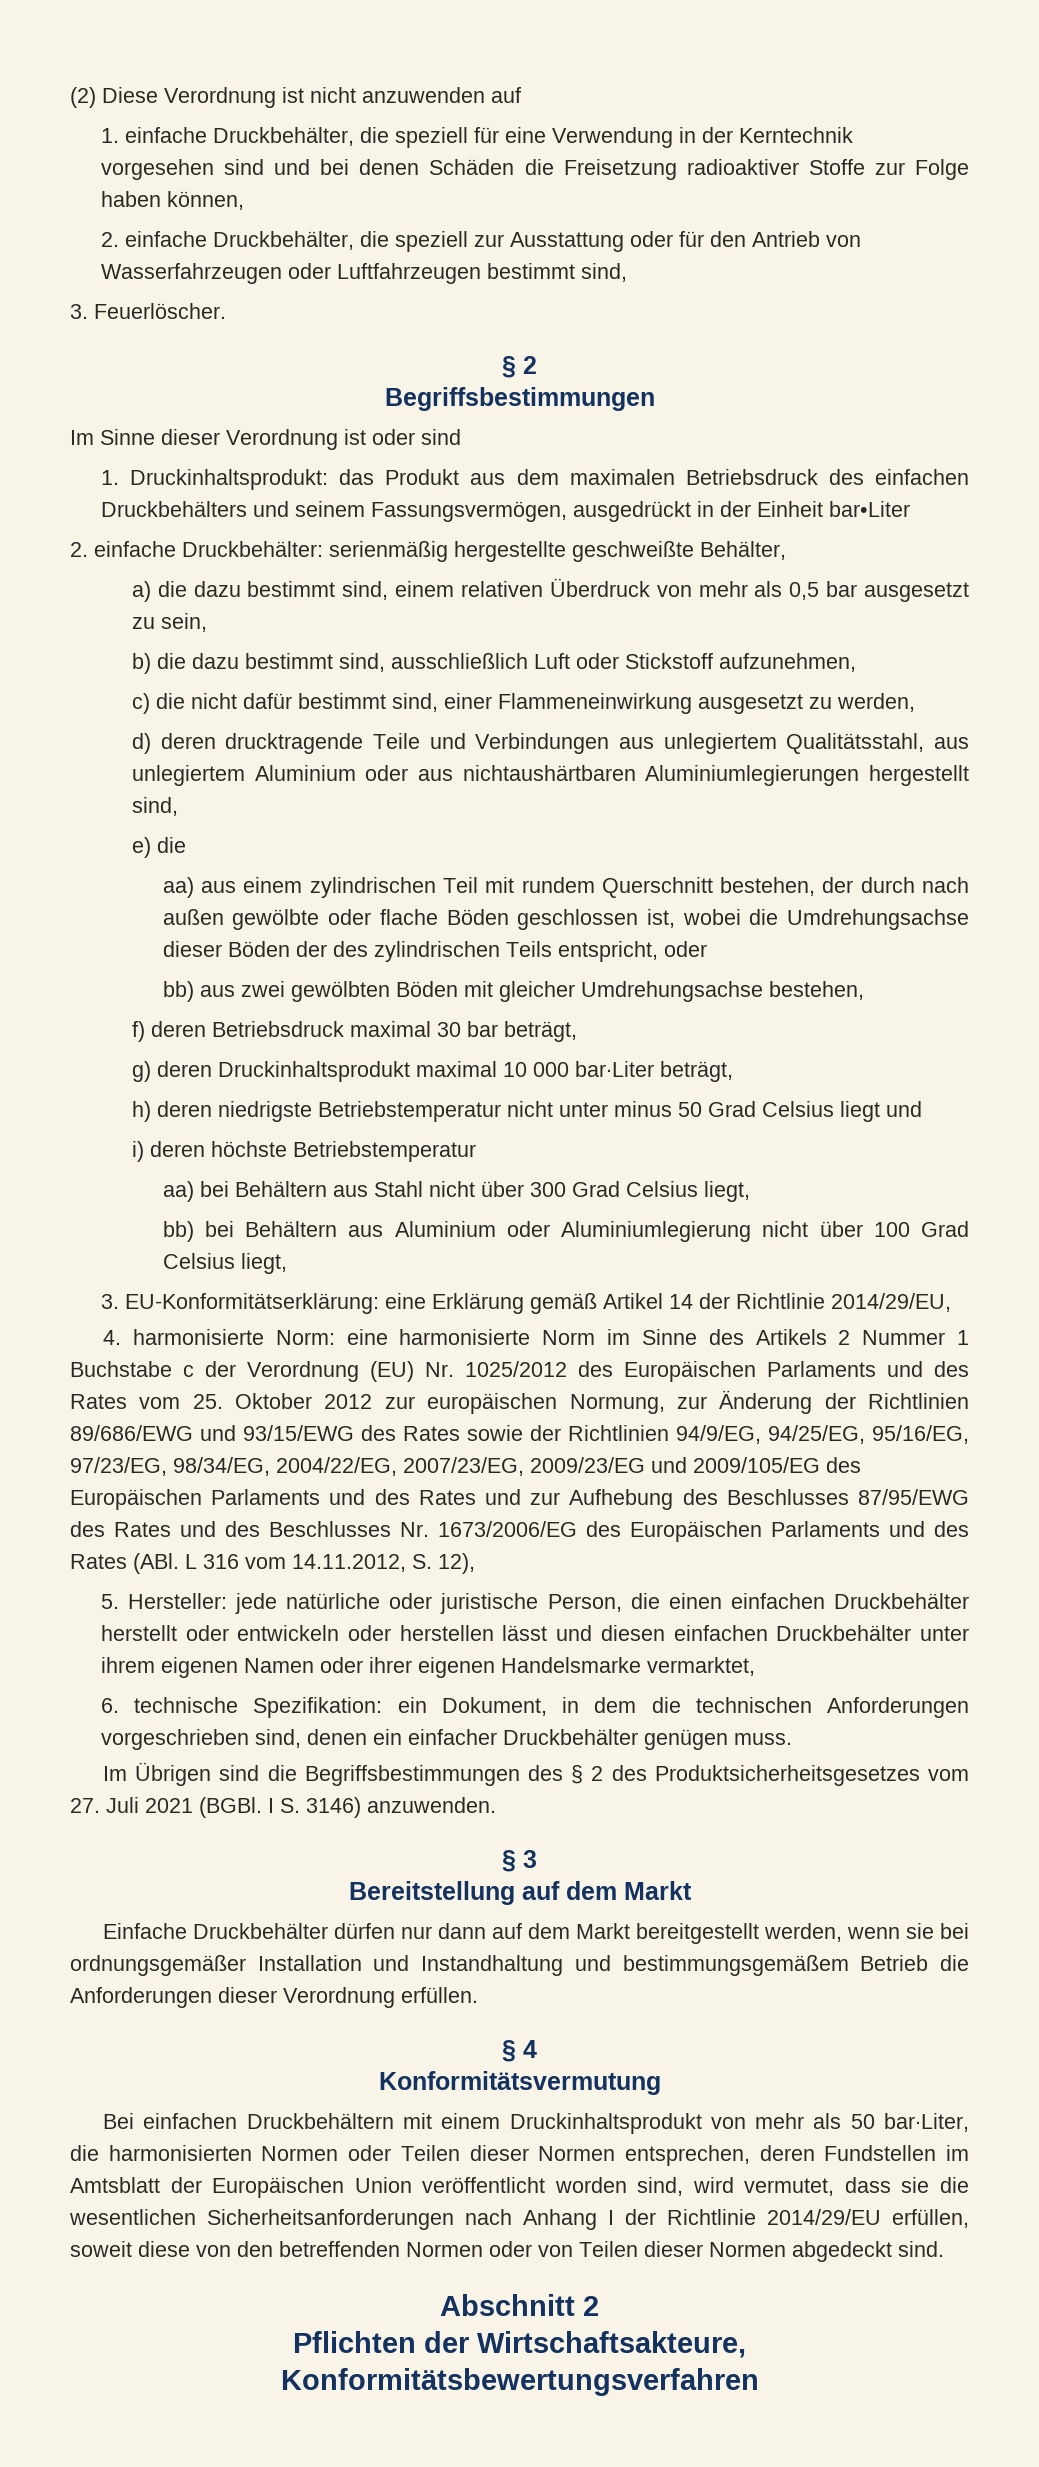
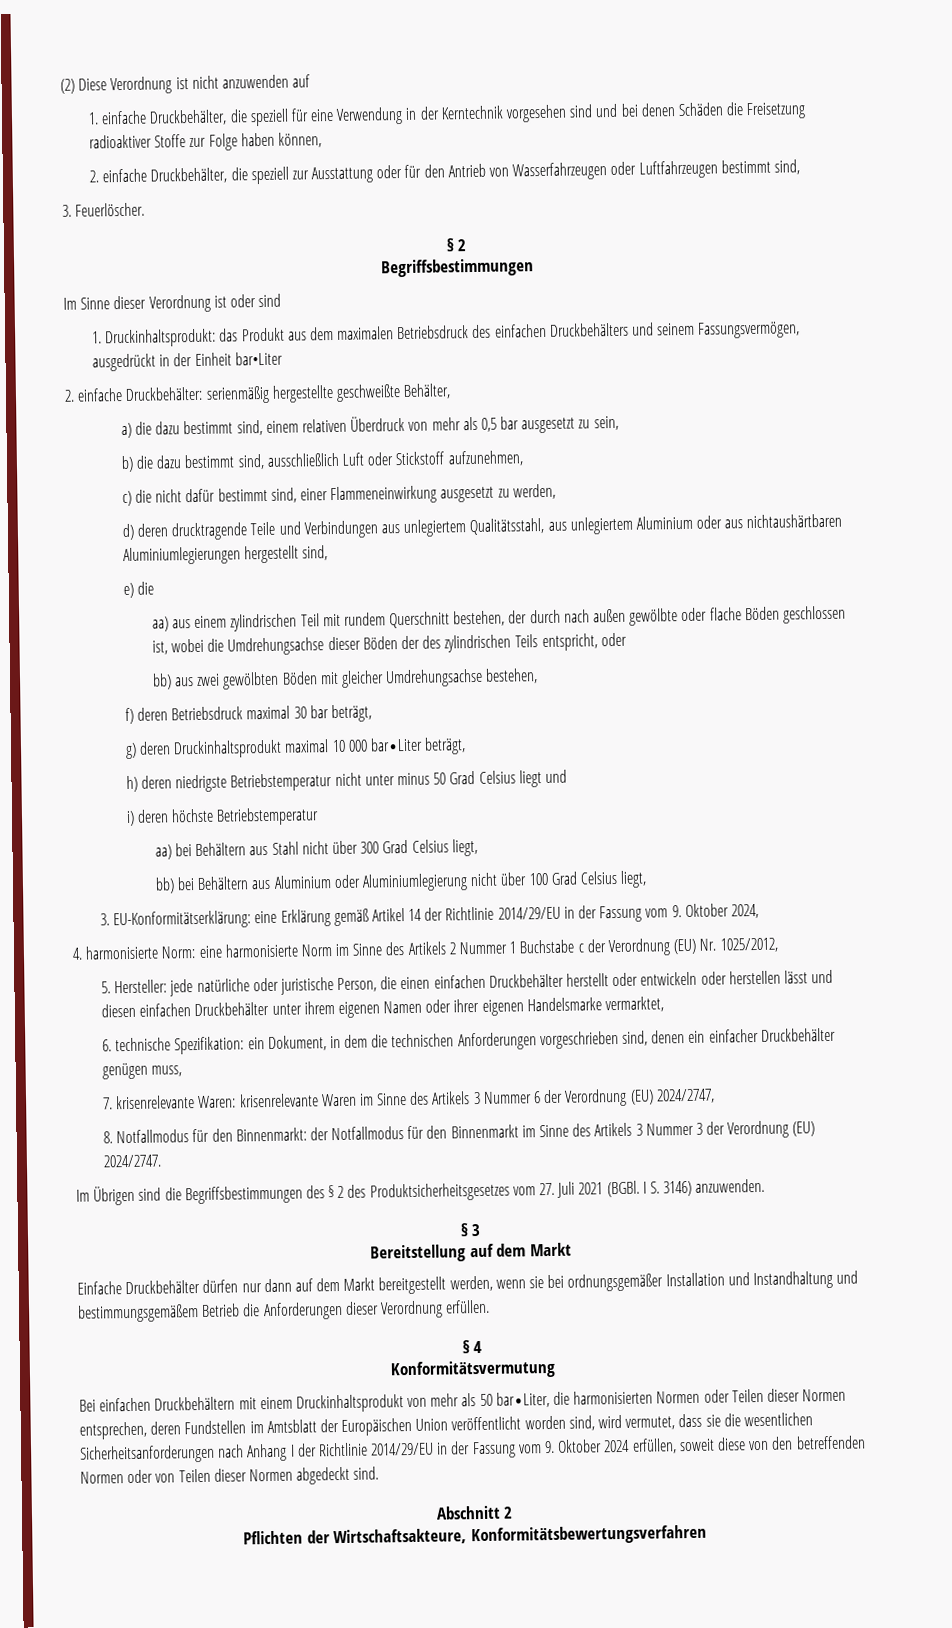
[830,1293,951,1312] 2014/29/EU, -> [497,903,759,923] 2014/29/EU in der Fassung vom 9. Oktober 2024,
[465,1361,969,1382] [70,1390,970,1414] [70,1425,969,1444] [70,1457,861,1476] [70,1489,969,1510] [70,1521,969,1542] [70,1553,475,1574] 1025/2012 des Europäischen Parlaments und des Rates vom 25. Oktober 2012 zur europäischen Normung, zur Änderung der Richtlinien 89/686/EWG und 93/15/EWG des Rates sowie der Richtlinien 94/9/EG, 94/25/EG, 95/16/EG, 97/23/EG, 98/34/EG, 2004/22/EG, 2007/23/EG, 2009/23/EG und 2009/105/EG des Europäischen Parlaments und des Rates und zur Aufhebung des Beschlusses 87/95/EWG des Rates und des Beschlusses Nr. 1673/2006/EG des Europäischen Parlaments und des Rates (ABl. L 316 vom 14.11.2012, S. 12), -> [719,937,779,953] 1025/2012,
[733,1733,792,1745] muss. -> [151,1065,183,1077] [102,1088,715,1110] [102,1120,816,1144] [102,1154,162,1168] muss, // 7. krisenrelevante Waren: krisenrelevante Waren im Sinne des Artikels 3 Nummer 6 der Verordnung (EU) 2024/2747, // 8. Notfallmodus für den Binnenmarkt: der Notfallmodus für den Binnenmarkt im Sinne des Artikels 3 Nummer 3 der Verordnung (EU) 2024/2747.
(881, 2217) none -> [436,1439,631,1459] in der Fassung vom 9. Oktober 2024

